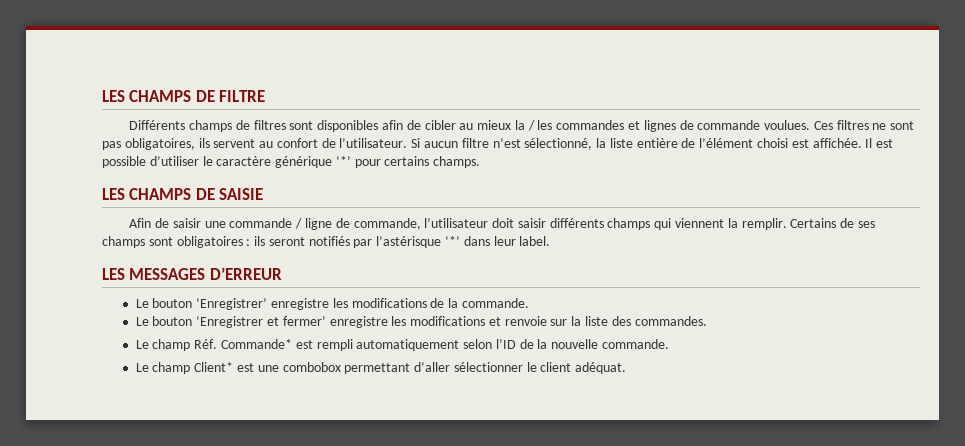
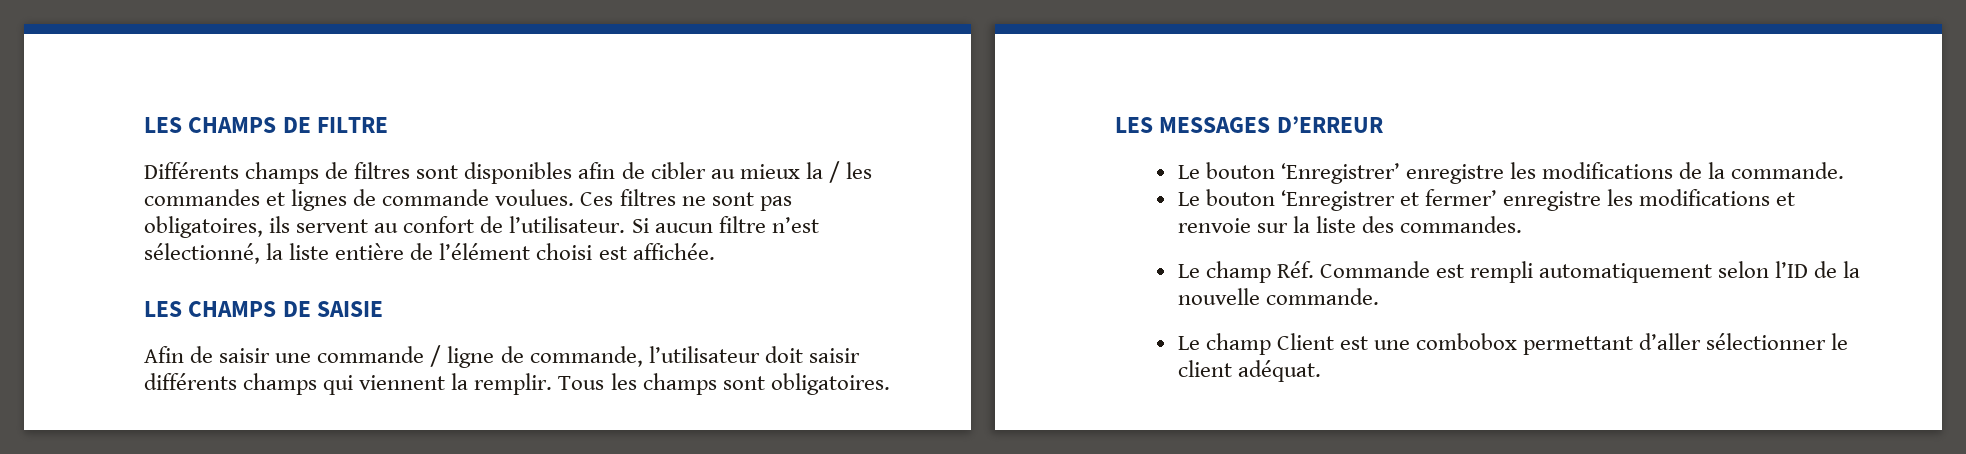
[865,138,894,148] [102,155,481,168] Il est possible d’utiliser le caractère générique ‘*’ pour certains champs. -> (715, 251) none
[790,218,875,228] [102,235,551,248] Certains de ses champs sont obligatoires : ils seront notifiés par l’astérisque ‘*’ dans leur label. -> [558,373,890,395] Tous les champs sont obligatoires.
[221,339,293,349] Commande* -> [1319,261,1430,278] Commande
[194,362,234,372] Client* -> [1276,333,1334,350] Client

